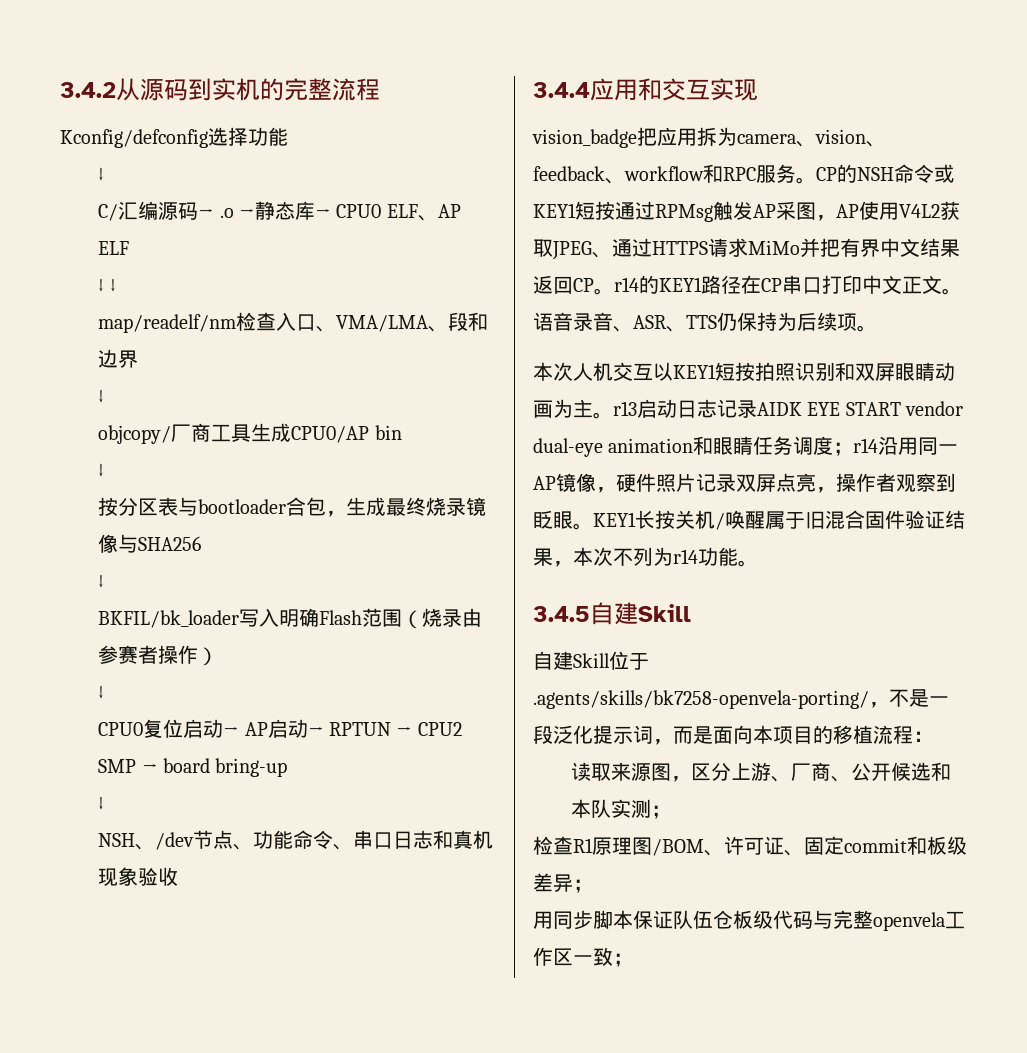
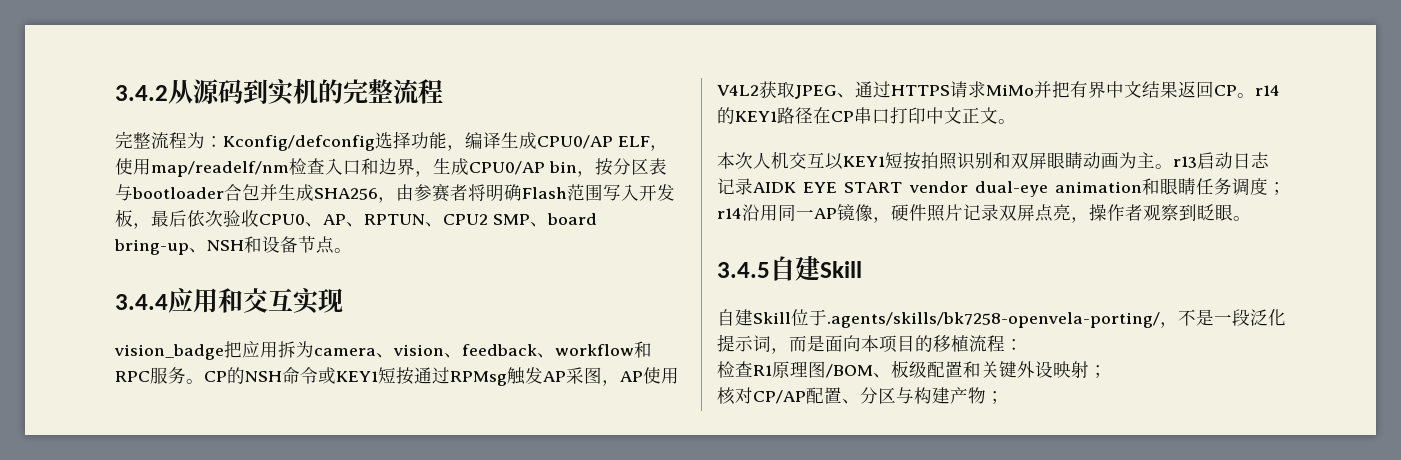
(380, 89) none -> [115,131,223,149] 完整流程为：
[98,167,105,181] [98,201,461,221] [98,241,130,255] [98,278,116,292] // ↓ // C/汇编源码→ .o →静态库→ CPU0 ELF、AP ELF // ↓ ↓ // -> [447,132,668,151] [115,158,151,175] ，编译生成CPU0/AP ELF，使用
[316,312,469,332] 、VMA/LMA、段 -> (361, 167) none
[98,389,105,403] [98,423,252,444] // ↓ // objcopy/厂商工具 -> [415,171,433,177] ，
[98,463,105,477] // ↓ // -> [576,171,595,177] ，
[326,497,487,517] [98,534,202,553] [98,574,105,588] [98,608,483,629] [98,645,219,666] [98,685,105,699] [98,719,413,738] ，生成最终烧录镜像与SHA256 // ↓ // BKFIL/bk_loader写入明确Flash范围（烧录由参赛者操作） // ↓ // CPU0复位启动→ AP启动→ RPTUN → -> [260,184,675,203] [115,209,443,229] 并生成SHA256，由参赛者将明确Flash范围写入开发板，最后依次验收CPU0、AP、RPTUN、
[141,763,158,773] → -> [529,222,548,227] 、
[98,796,105,810] [98,830,494,850] [98,867,179,887] // ↓ // NSH、/dev节点、功能命令、串口日志和真机现象验收 -> [189,236,352,254] 、NSH和设备节点。
[533,312,877,332] 语音录音、ASR、TTS仍保持为后续项。 -> (1016, 121) none
[593,510,965,530] [533,547,758,567] KEY1长按关机/唤醒属于旧混合固件验证结果，本次不列为r14功能。 -> (1251, 218) none
[571,762,952,782] [571,799,672,819] // 读取来源图，区分上游、厂商、公开候选和本队实测； -> (1023, 344) none
[724,836,967,856] [533,873,593,893] [533,910,965,931] [533,947,613,966] 许可证、固定commit和板级差异； // 用同步脚本保证队伍仓板级代码与完整openvela工作区一致 -> [891,360,1107,378] [717,387,986,405] 板级配置和关键外设映射； // 核对CP/AP配置、分区与构建产物

